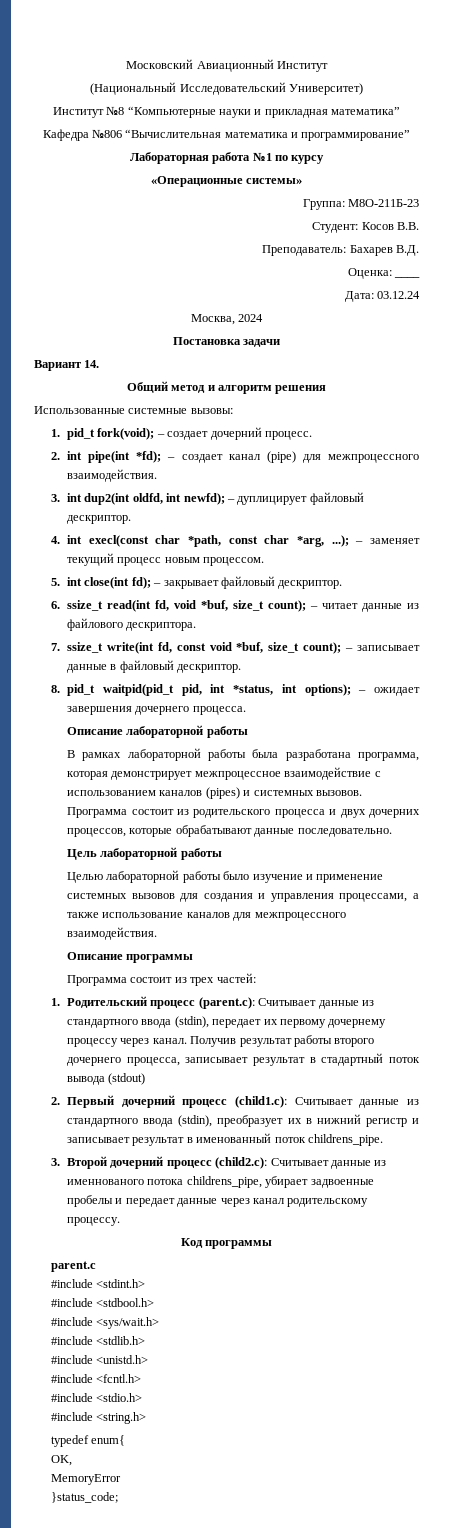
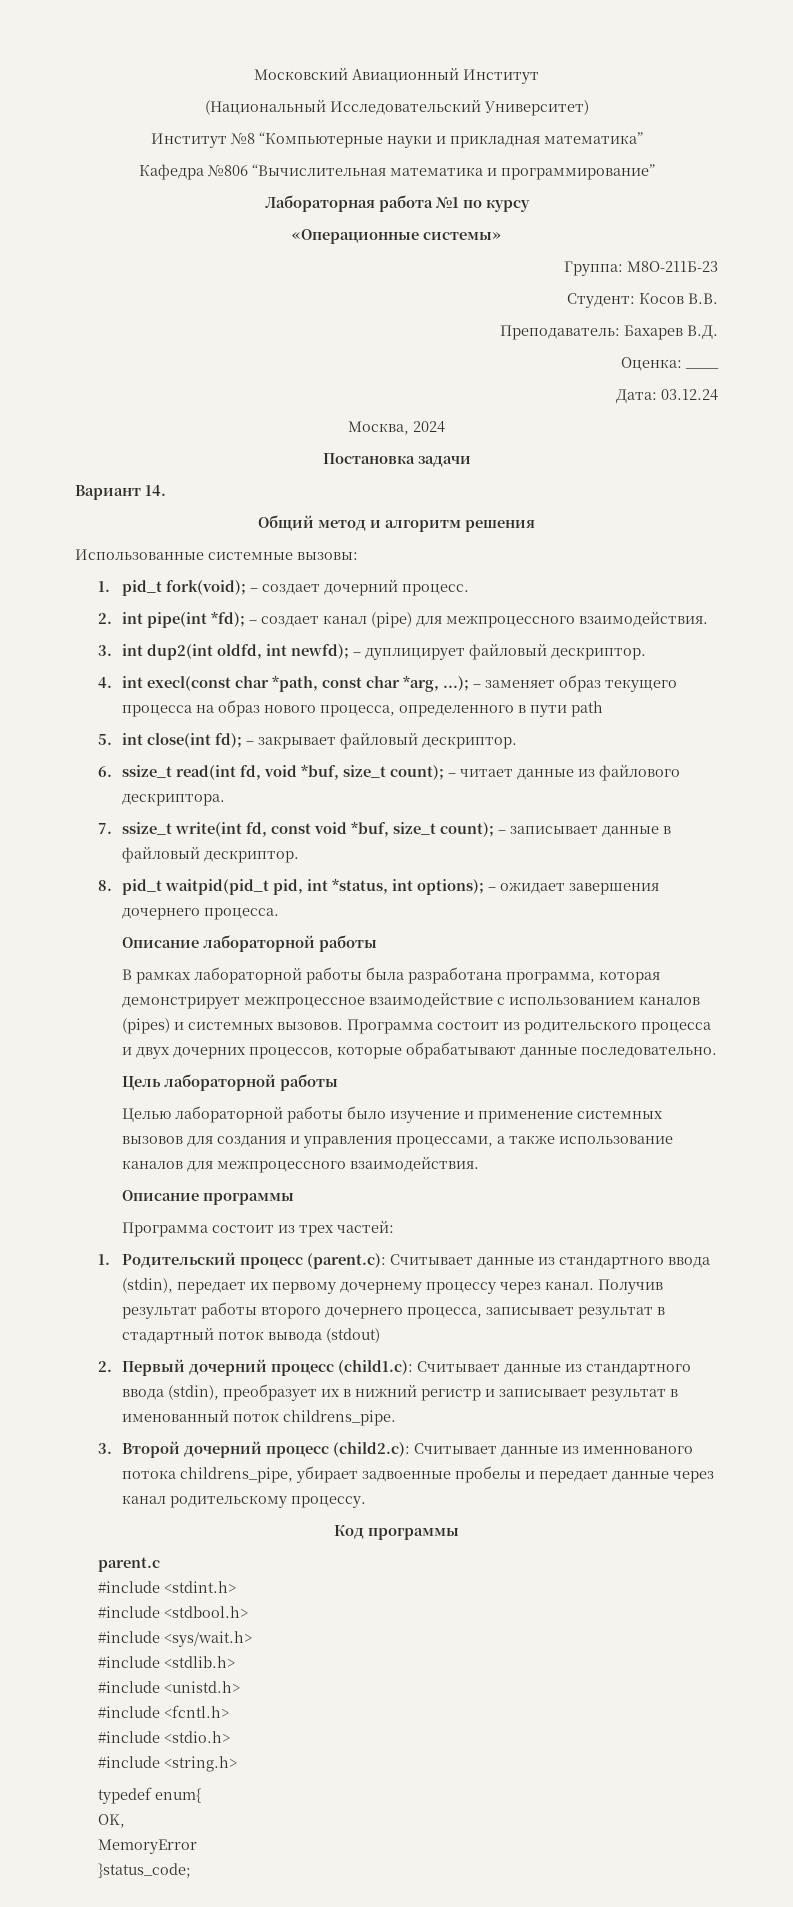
[67,553,265,566] текущий процесс новым процессом. -> [558,675,677,692] [121,700,603,717] образ текущего процесса на образ нового процесса, определенного в пути path

